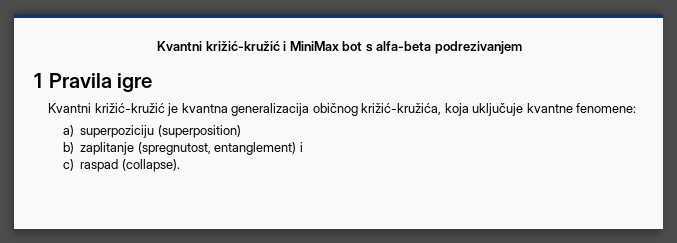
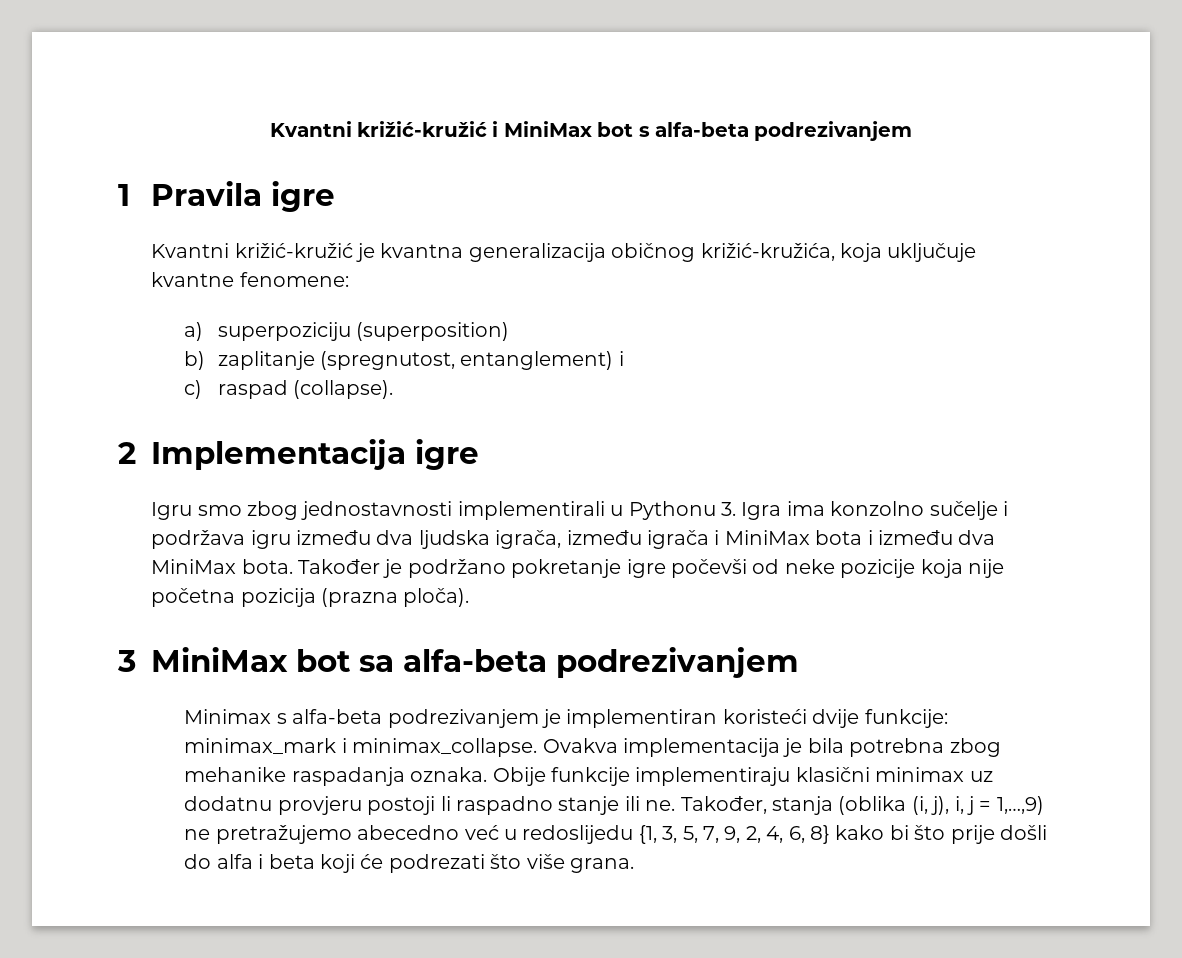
(180, 165) none -> [118,439,480,470] [151,501,1009,520] [151,530,996,549] [151,559,1005,578] [151,588,470,607] [117,647,800,678] [184,709,948,728] [184,738,1001,757] [184,767,993,786] [184,796,1044,815] [184,825,1048,844] [184,854,635,873] // 2 Implementacija igre // Igru smo zbog jednostavnosti implementirali u Pythonu 3. Igra ima konzolno sučelje i podržava igru između dva ljudska igrača, između igrača i MiniMax bota i između dva MiniMax bota. Također je podržano pokretanje igre počevši od neke pozicije koja nije početna pozicija (prazna ploča). // 3 MiniMax bot sa alfa-beta podrezivanjem // Minimax s alfa-beta podrezivanjem je implementiran koristeći dvije funkcije: minimax_mark i minimax_collapse. Ovakva implementacija je bila potrebna zbog mehanike raspadanja oznaka. Obije funkcije implementiraju klasični minimax uz dodatnu provjeru postoji li raspadno stanje ili ne. Također, stanja (oblika (i, j), i, j = 1,…,9) ne pretražujemo abecedno već u redoslijedu {1, 3, 5, 7, 9, 2, 4, 6, 8} kako bi što prije došli do alfa i beta koji će podrezati što više grana.

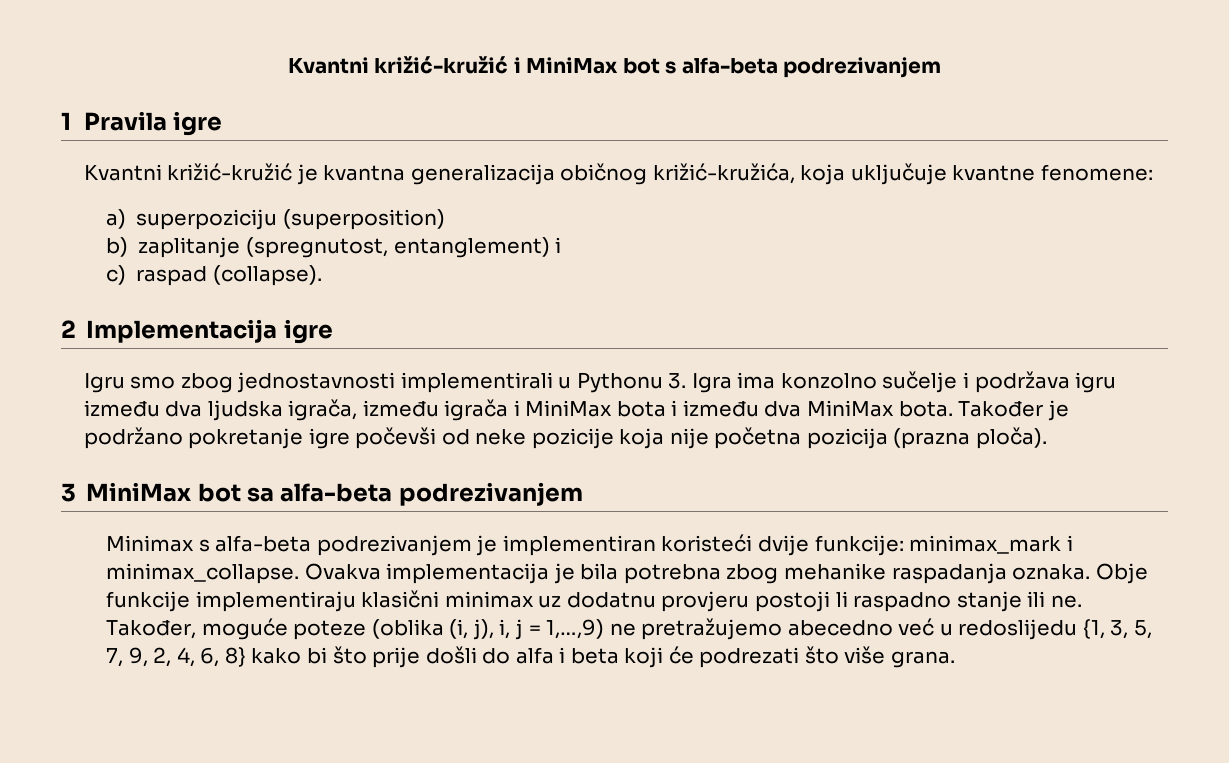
[492,767,546,786] Obije -> [1095,563,1148,584] Obje
[772,796,834,815] stanja -> [201,618,367,640] moguće poteze

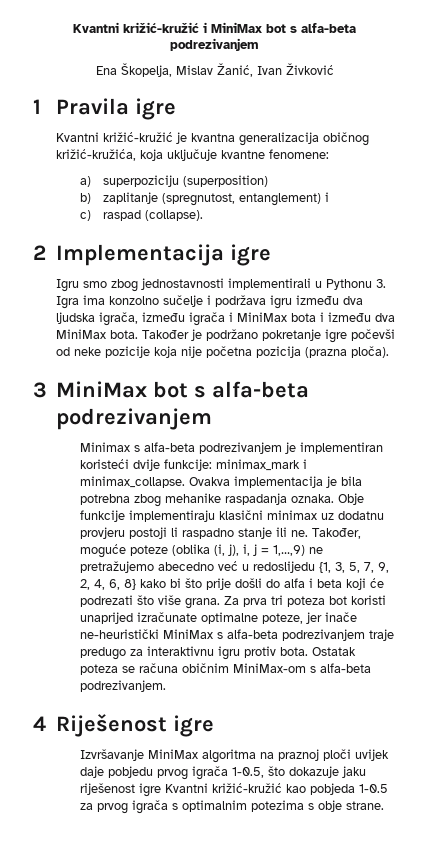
(942, 67) none -> [95,63,334,77] // Ena Škopelja, Mislav Žanić, Ivan Živković
[246,487,274,502] sa -> [194,386,207,398] s
(955, 659) none -> [223,595,386,607] [79,612,357,624] [79,629,394,641] [79,646,356,660] [79,663,371,675] [79,680,166,692] [33,714,215,737] [79,749,389,763] [79,766,366,780] [79,783,388,797] [79,800,384,814] Za prva tri poteza bot koristi unaprijed izračunate optimalne poteze, jer inače ne-heuristički MiniMax s alfa-beta podrezivanjem traje predugo za interaktivnu igru protiv bota. Ostatak poteza se računa običnim MiniMax-om s alfa-beta podrezivanjem. // 4 Riješenost igre // Izvršavanje MiniMax algoritma na praznoj ploči uvijek daje pobjedu prvog igrača 1-0.5, što dokazuje jaku riješenost igre Kvantni križić-kružić kao pobjeda 1-0.5 za prvog igrača s optimalnim potezima s obje strane.

